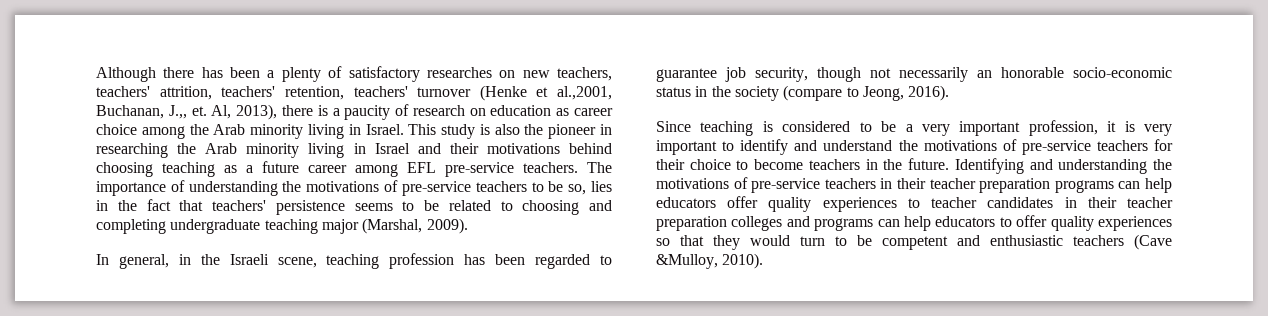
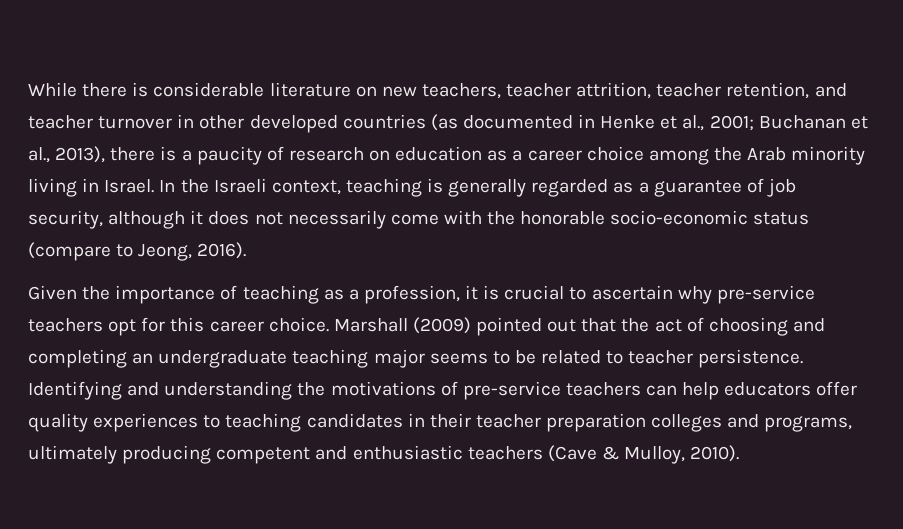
[96,66,613,82] [96,85,612,101] [96,105,232,119] Although there has been a plenty of satisfactory researches on new teachers, teachers' attrition, teachers' retention, teachers' turnover (Henke et al.,2001, Buchanan, J.,, et. Al, -> [28,82,847,99] [28,114,868,133] [28,147,50,163] While there is considerable literature on new teachers, teacher attrition, teacher retention, and teacher turnover in other developed countries (as documented in Henke et al., 2001; Buchanan et al.,
(570, 112) none -> [512,150,523,161] a
[408,124,612,139] [96,143,613,158] [96,161,612,177] [96,180,612,196] [96,199,345,215] This study is also the pioneer in researching the Arab minority living in Israel and their motivations behind choosing teaching as a future career among EFL pre-service teachers. The importance of understanding the motivations of pre-service teachers to be so, lies in the fact that teachers' persistence -> [159,178,796,197] [28,210,810,229] [28,242,247,261] [28,285,815,304] [28,317,825,336] [28,349,425,368] In the Israeli context, teaching is generally regarded as a guarantee of job security, although it does not necessarily come with the honorable socio-economic status (compare to Jeong, 2016). // Given the importance of teaching as a profession, it is crucial to ascertain why pre-service teachers opt for this career choice. Marshall (2009) pointed out that the act of choosing and completing an undergraduate teaching major
[522,200,612,215] [96,218,468,234] [96,253,613,269] [656,67,1172,82] [656,85,950,101] [656,120,1172,136] [656,139,1173,155] [656,158,950,170] choosing and completing undergraduate teaching major (Marshal, 2009). // In general, in the Israeli scene, teaching profession has been regarded to guarantee job security, though not necessarily an honorable socio-economic status in the society (compare to Jeong, 2016). // Since teaching is considered to be a very important profession, it is very important to identify and understand the motivations of pre-service teachers for their choice to become teachers in the future. -> [628,349,804,368] teacher persistence.
[880,178,1114,193] in their teacher preparation programs -> (641, 389) none
[931,197,978,208] teacher -> [225,413,302,432] teaching
[814,215,1172,231] [656,235,872,250] programs can help educators to offer quality experiences so that they would turn to be -> [764,416,853,432] [28,445,212,464] programs, ultimately producing
[656,254,718,269] &Mulloy, -> [601,446,686,464] & Mulloy,

